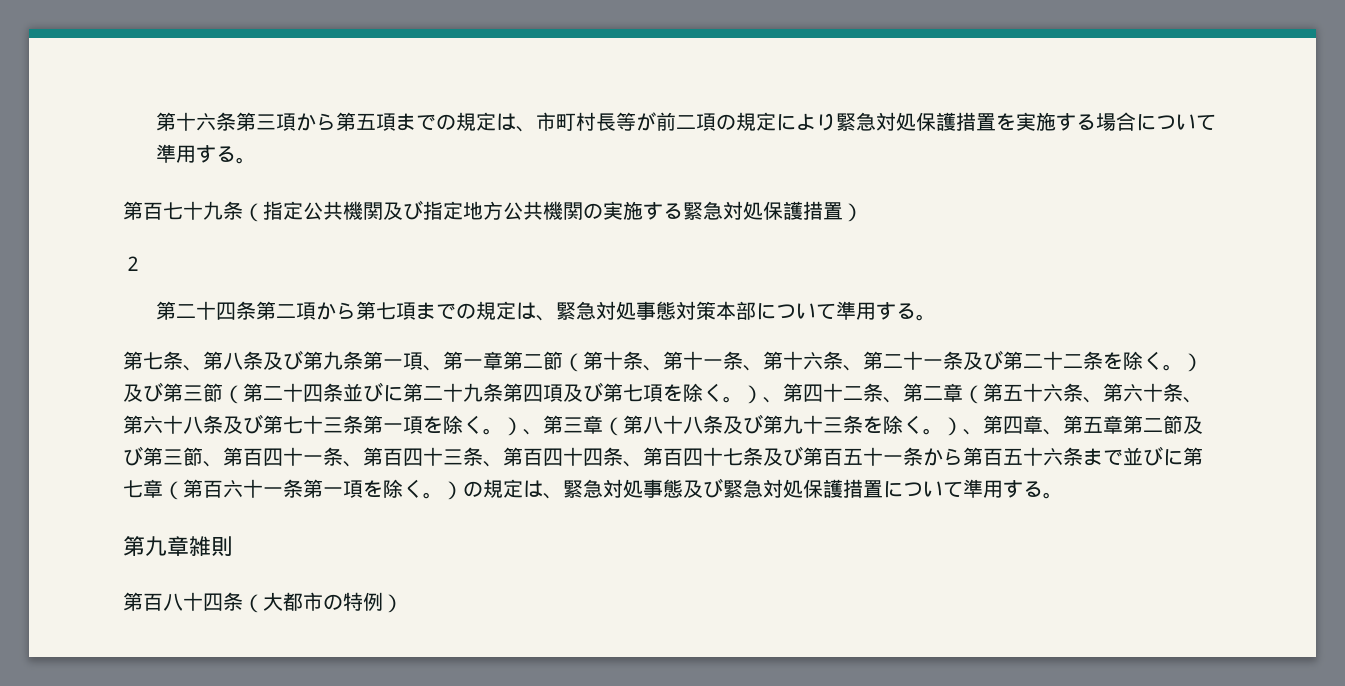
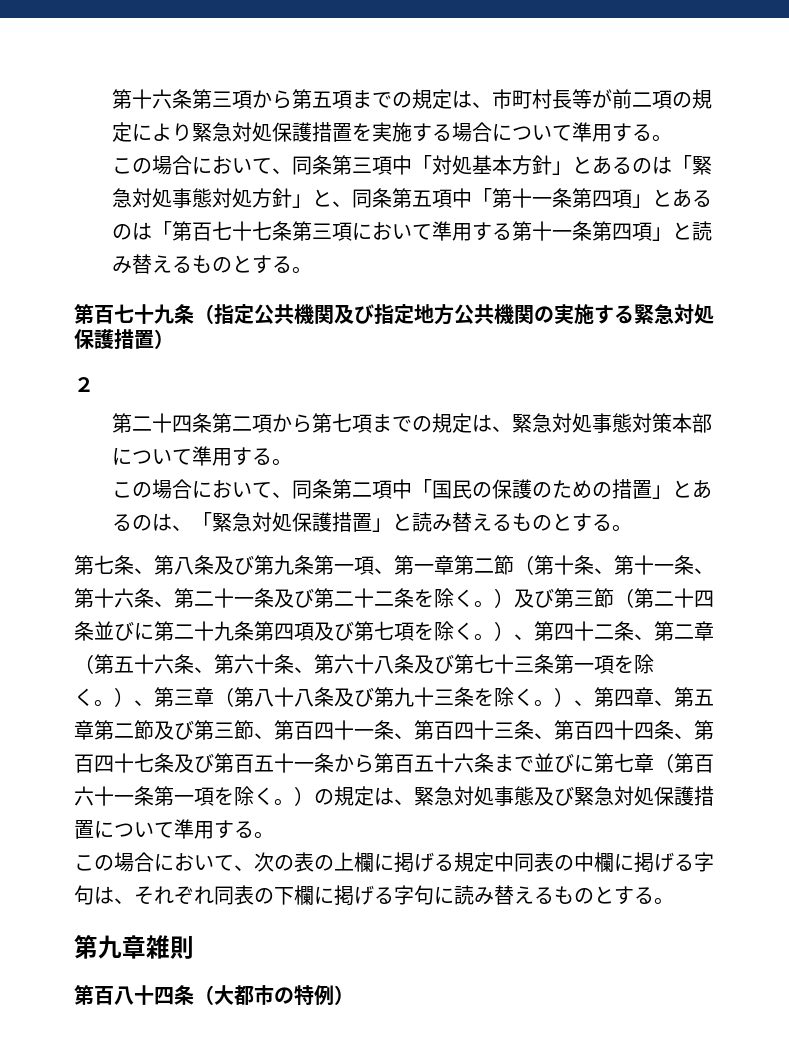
(257, 160) none -> [111,155,712,175] [111,188,712,208] [111,221,712,241] [111,254,312,274] // この場合において、同条第三項中「対処基本方針」とあるのは「緊急対処事態対処方針」と、同条第五項中「第十一条第四項」とあるのは「第百七十七条第三項において準用する第十一条第四項」と読み替えるものとする。
(937, 317) none -> [111,479,712,499] [111,512,632,532] // この場合において、同条第二項中「国民の保護のための措置」とあるのは、「緊急対処保護措置」と読み替えるものとする。
(1063, 495) none -> [74,852,714,873] [74,885,674,906] // この場合において、次の表の上欄に掲げる規定中同表の中欄に掲げる字句は、それぞれ同表の下欄に掲げる字句に読み替えるものとする。

